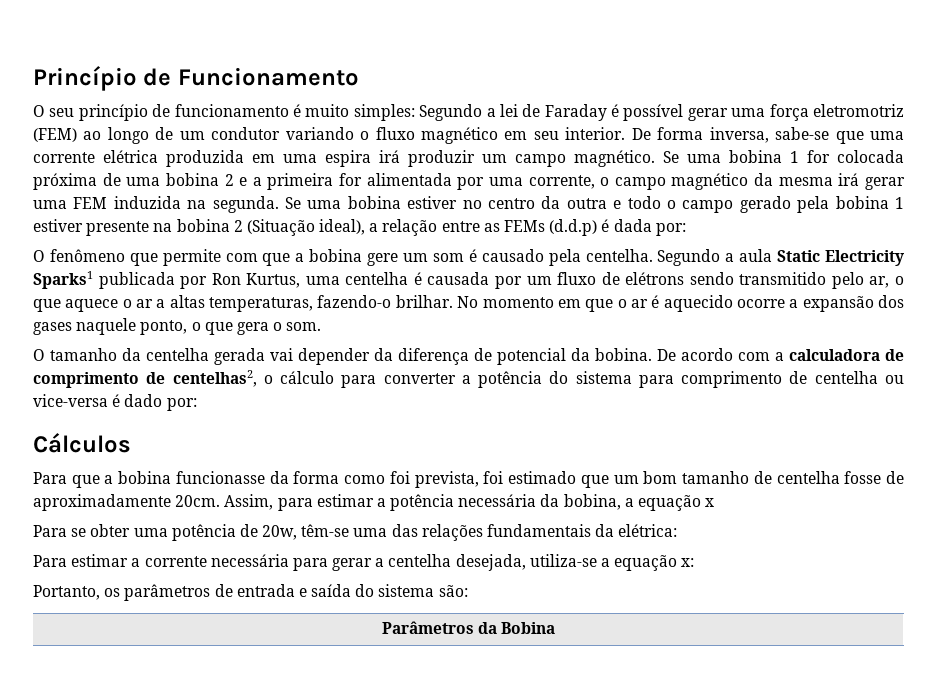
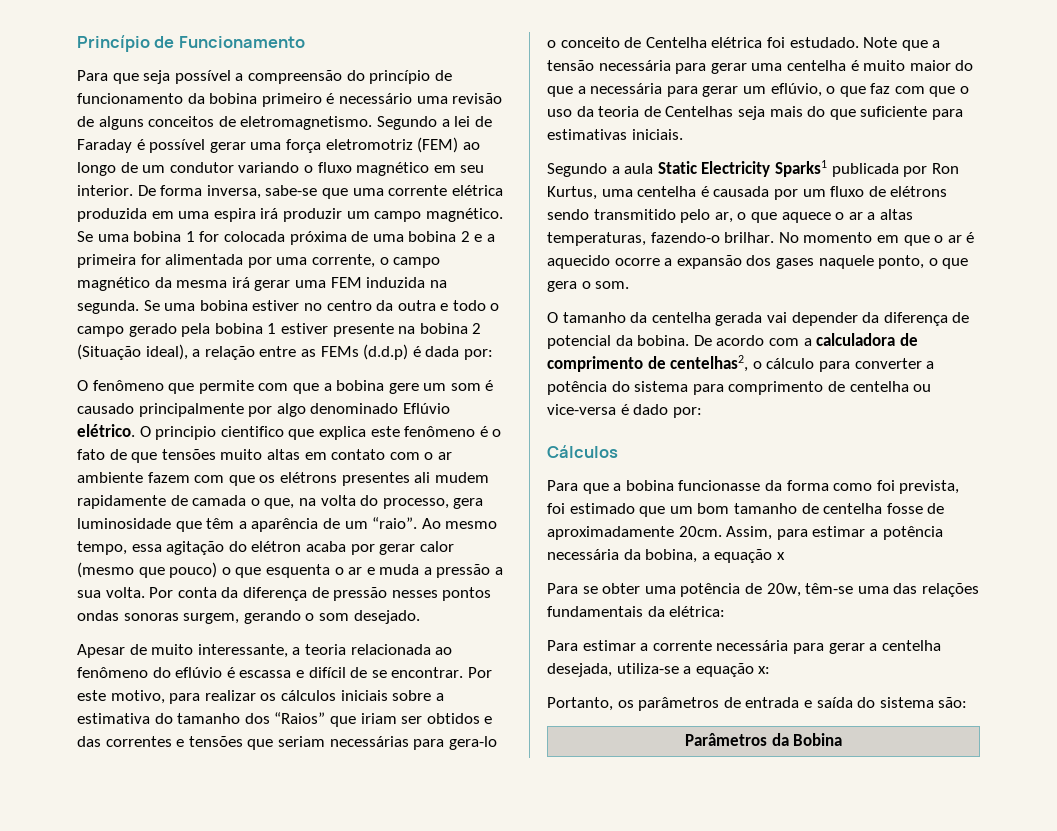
[33,104,415,121] O seu princípio de funcionamento é muito simples: -> [77,70,452,84] [77,93,503,107] [77,116,373,130] Para que seja possível a compreensão do princípio de funcionamento da bobina primeiro é necessário uma revisão de alguns conceitos de eletromagnetismo.
[548,249,653,266] pela centelha. -> [138,403,450,417] [77,424,502,440] [77,449,452,463] [77,472,489,486] [77,495,484,509] [77,517,498,532] [77,541,454,555] [77,562,504,578] [77,587,492,601] [77,610,420,624] [77,644,453,658] [77,667,492,678] [77,690,444,704] [77,712,493,727] [77,736,497,750] [547,37,941,51] [547,60,974,74] [547,83,970,97] [547,106,963,120] [547,129,683,140] principalmente por algo denominado Eflúvio elétrico. O principio cientifico que explica este fenômeno é o fato de que tensões muito altas em contato com o ar ambiente fazem com que os elétrons presentes ali mudem rapidamente de camada o que, na volta do processo, gera luminosidade que têm a aparência de um “raio”. Ao mesmo tempo, essa agitação do elétron acaba por gerar calor (mesmo que pouco) o que esquenta o ar e muda a pressão a sua volta. Por conta da diferença de pressão nesses pontos ondas sonoras surgem, gerando o som desejado. // Apesar de muito interessante, a teoria relacionada ao fenômeno do eflúvio é escassa e difícil de se encontrar. Por este motivo, para realizar os cálculos iniciais sobre a estimativa do tamanho dos “Raios” que iriam ser obtidos e das correntes e tensões que seriam necessárias para gera-lo o conceito de Centelha elétrica foi estudado. Note que a tensão necessária para gerar uma centelha é muito maior do que a necessária para gerar um eflúvio, o que faz com que o uso da teoria de Centelhas seja mais do que suficiente para estimativas iniciais. //

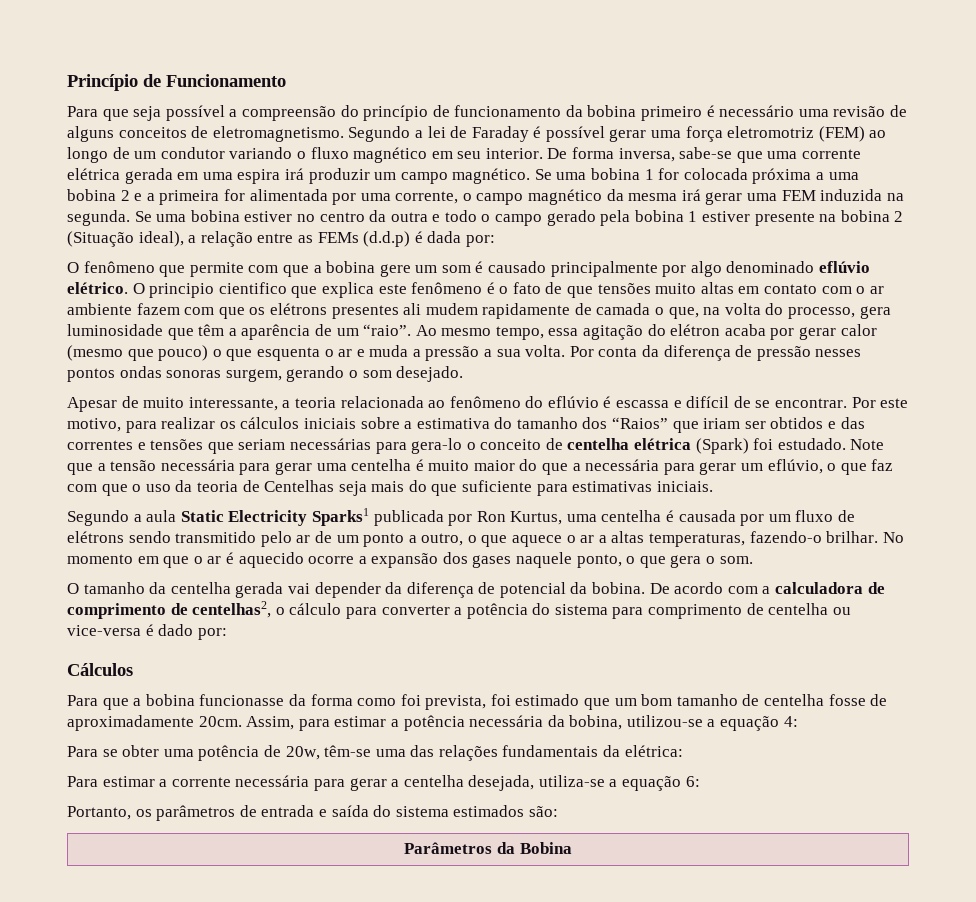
[77,208,147,222] produzida -> [124,168,173,184] gerada
[351,231,369,242] de -> [816,172,825,180] a
[402,403,450,414] Eflúvio -> [819,261,871,273] eflúvio
[645,37,763,48] Centelha elétrica -> [567,438,749,454] centelha elétrica (Spark)
[714,212,733,223] ar, -> [296,531,464,547] ar de um ponto a outro,
[701,549,785,563] a equação x -> [626,715,798,731] utilizou-se a equação 4:
[758,666,771,674] x: -> [685,776,700,787] 6:
(934, 702) none -> [453,805,525,817] estimados

